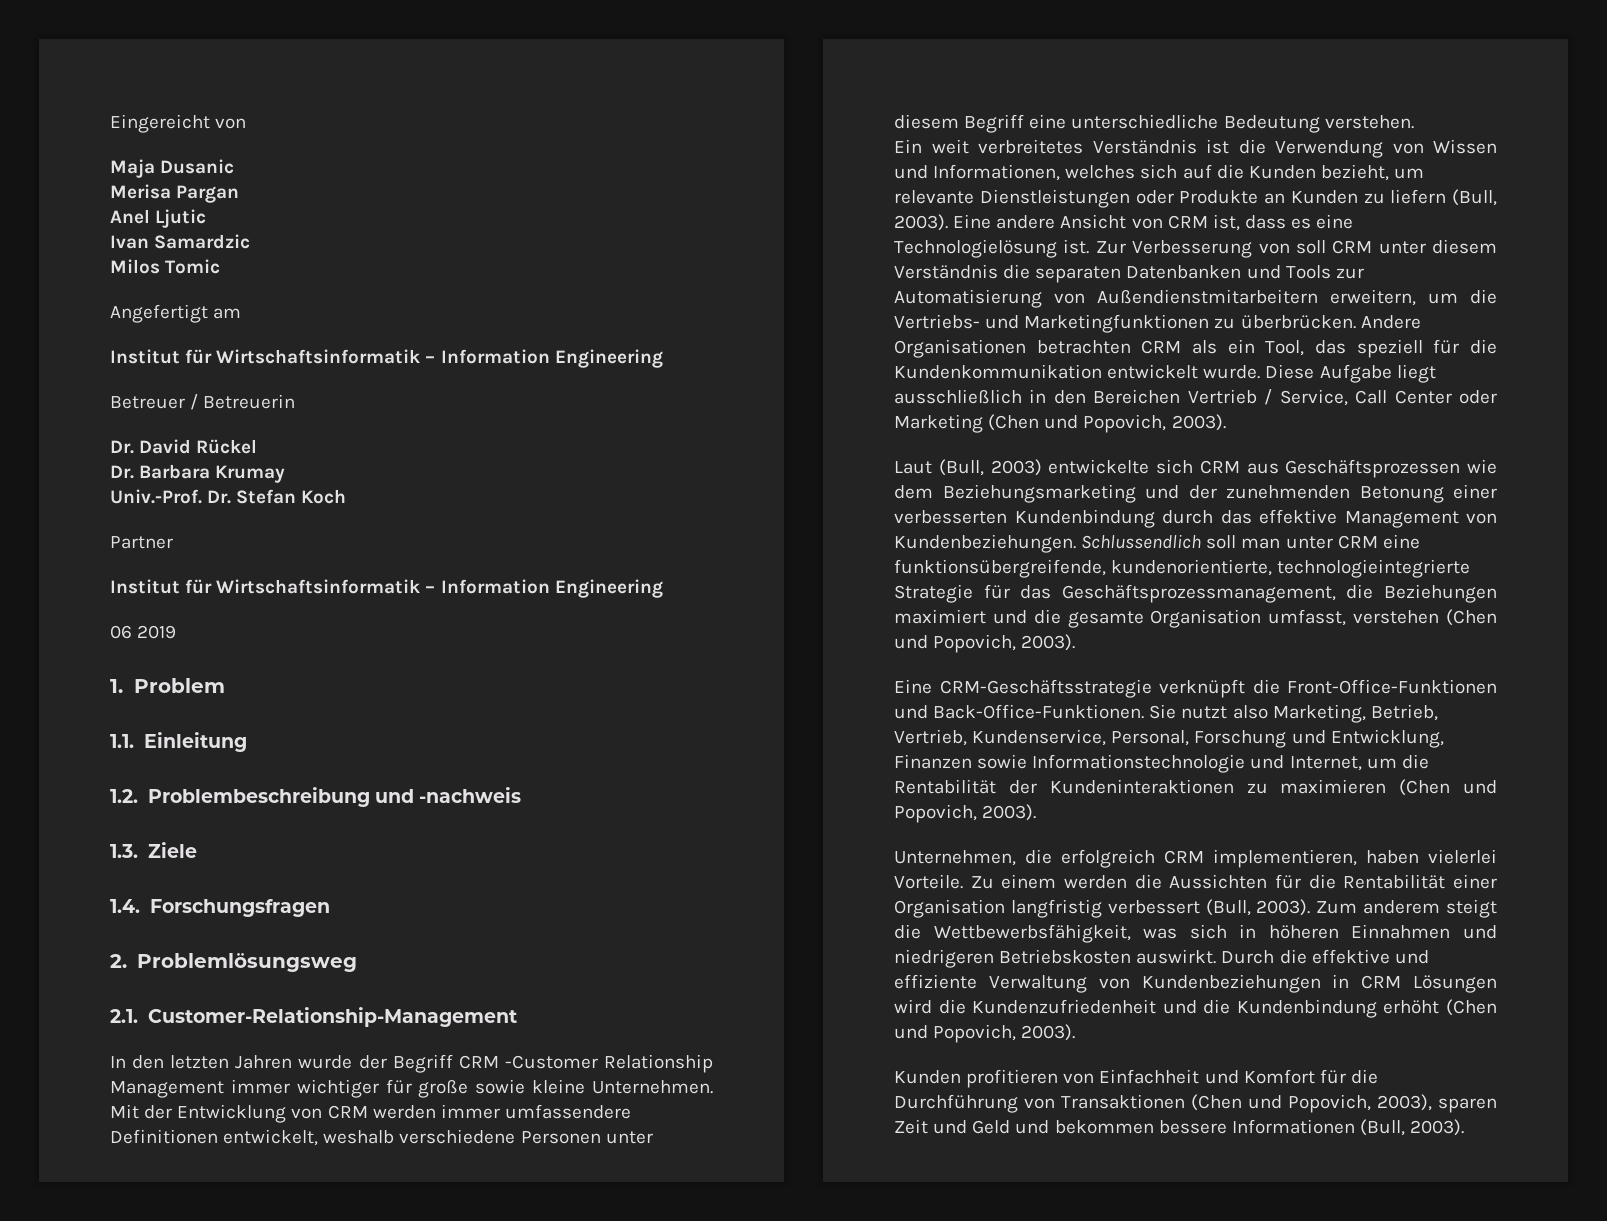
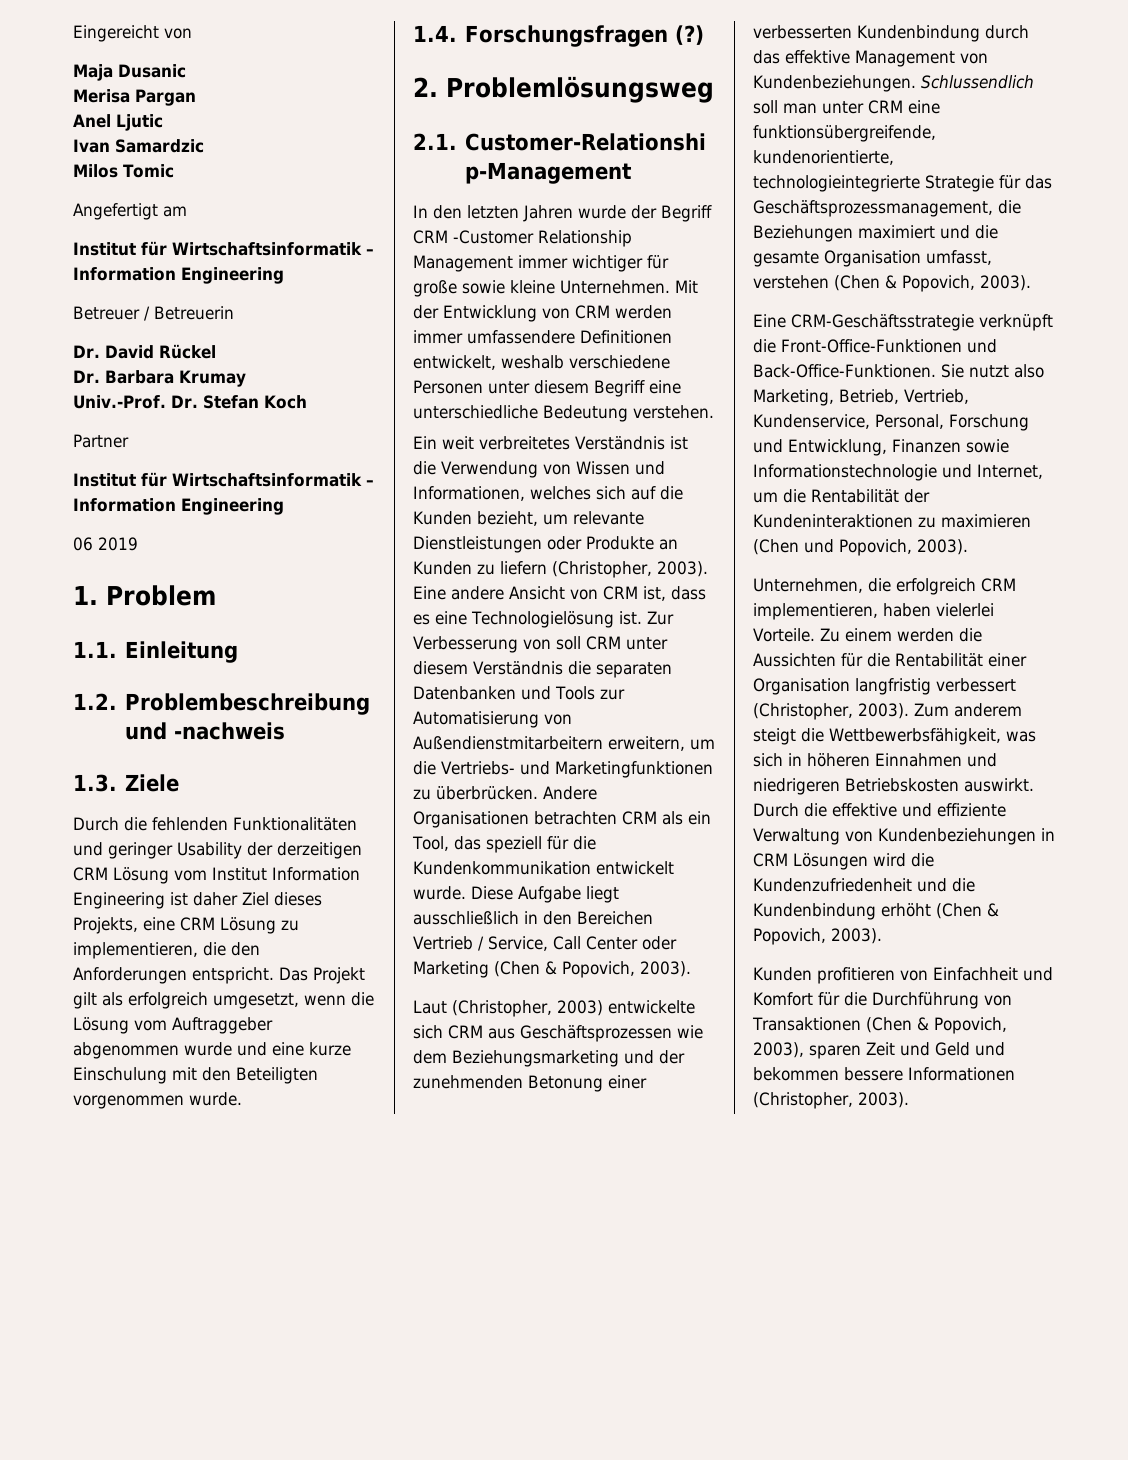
(197, 850) none -> [73,817,357,831] [73,842,362,859] [73,867,360,884] [73,892,322,909] [73,917,299,934] [73,942,260,959] [73,967,365,984] [73,992,374,1009] [73,1017,273,1034] [73,1042,351,1059] [73,1067,318,1084] [73,1092,242,1109] // Durch die fehlenden Funktionalitäten und geringer Usability der derzeitigen CRM Lösung vom Institut Information Engineering ist daher Ziel dieses Projekts, eine CRM Lösung zu implementieren, die den Anforderungen entspricht. Das Projekt gilt als erfolgreich umgesetzt, wenn die Lösung vom Auftraggeber abgenommen wurde und eine kurze Einschulung mit den Beteiligten vorgenommen wurde.
(330, 908) none -> [675,25,705,45] (?)
[1452,189,1497,206] (Bull, -> [551,561,652,578] (Christopher,
[1044,415,1079,429] und -> [545,961,557,975] &
[938,459,984,476] (Bull, -> [452,1000,552,1017] (Christopher,
[894,635,928,649] und -> [885,275,897,289] &
[1205,899,1251,916] (Bull, -> [753,703,853,720] (Christopher,
[894,1025,928,1039] und -> [986,903,999,917] &
[1248,1095,1282,1109] und -> [916,1017,929,1031] &
[1359,1119,1405,1136] (Bull, -> [753,1092,853,1109] (Christopher,

